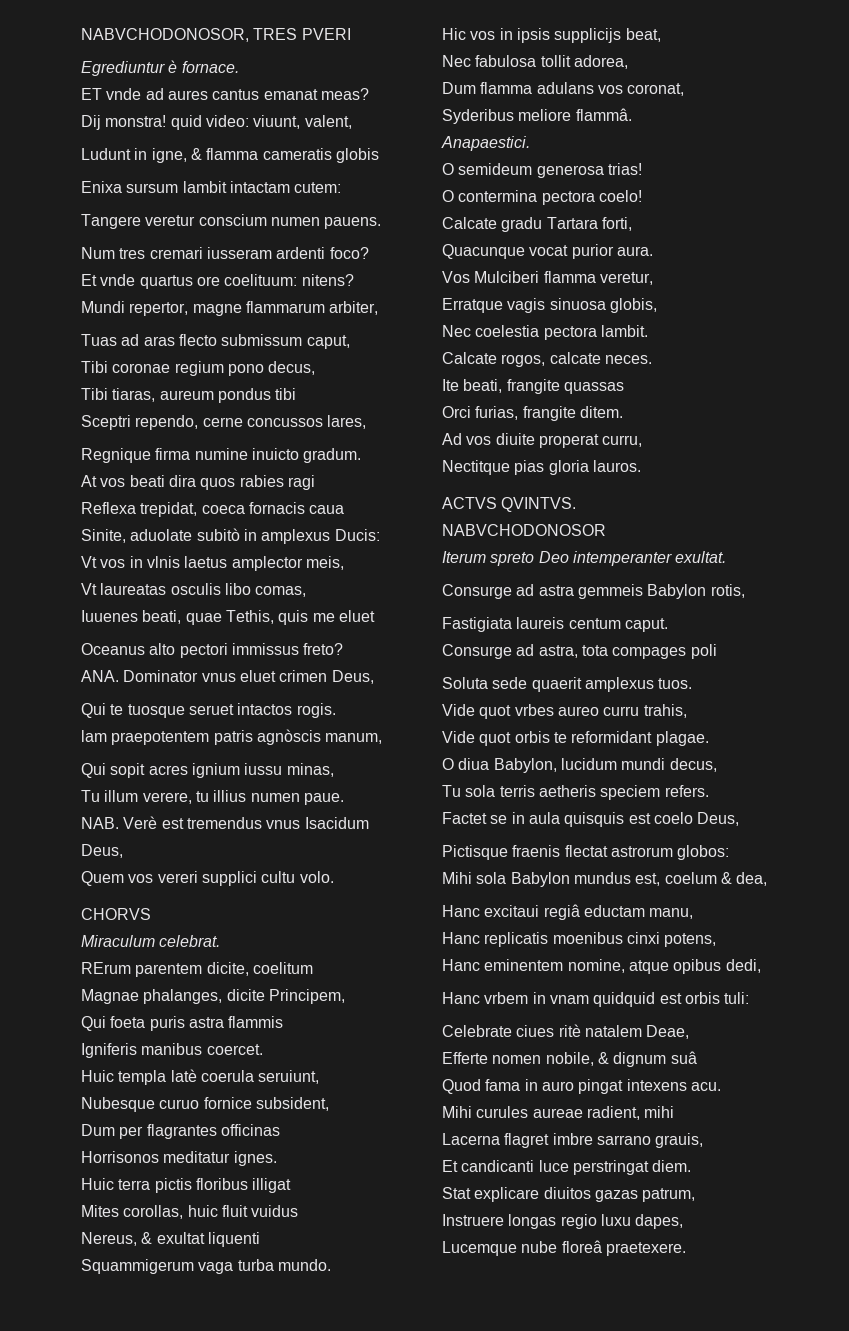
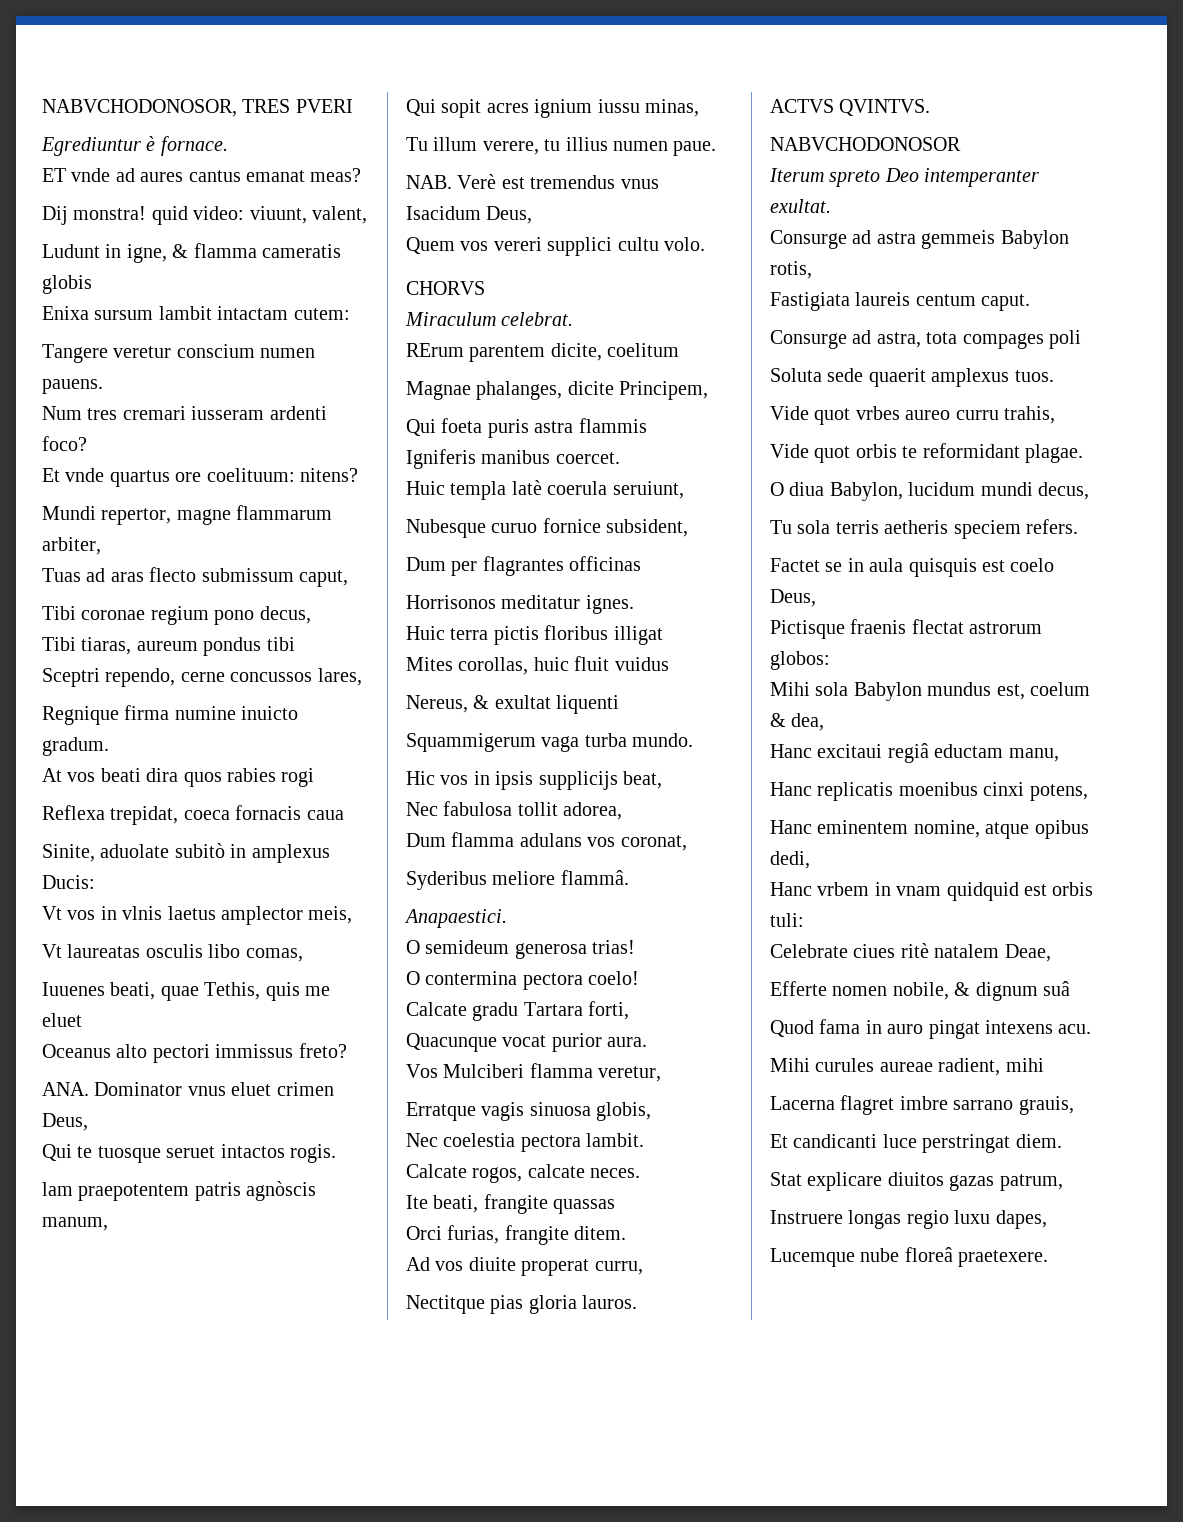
[287,475,315,490] ragi -> [281,768,315,787] rogi

